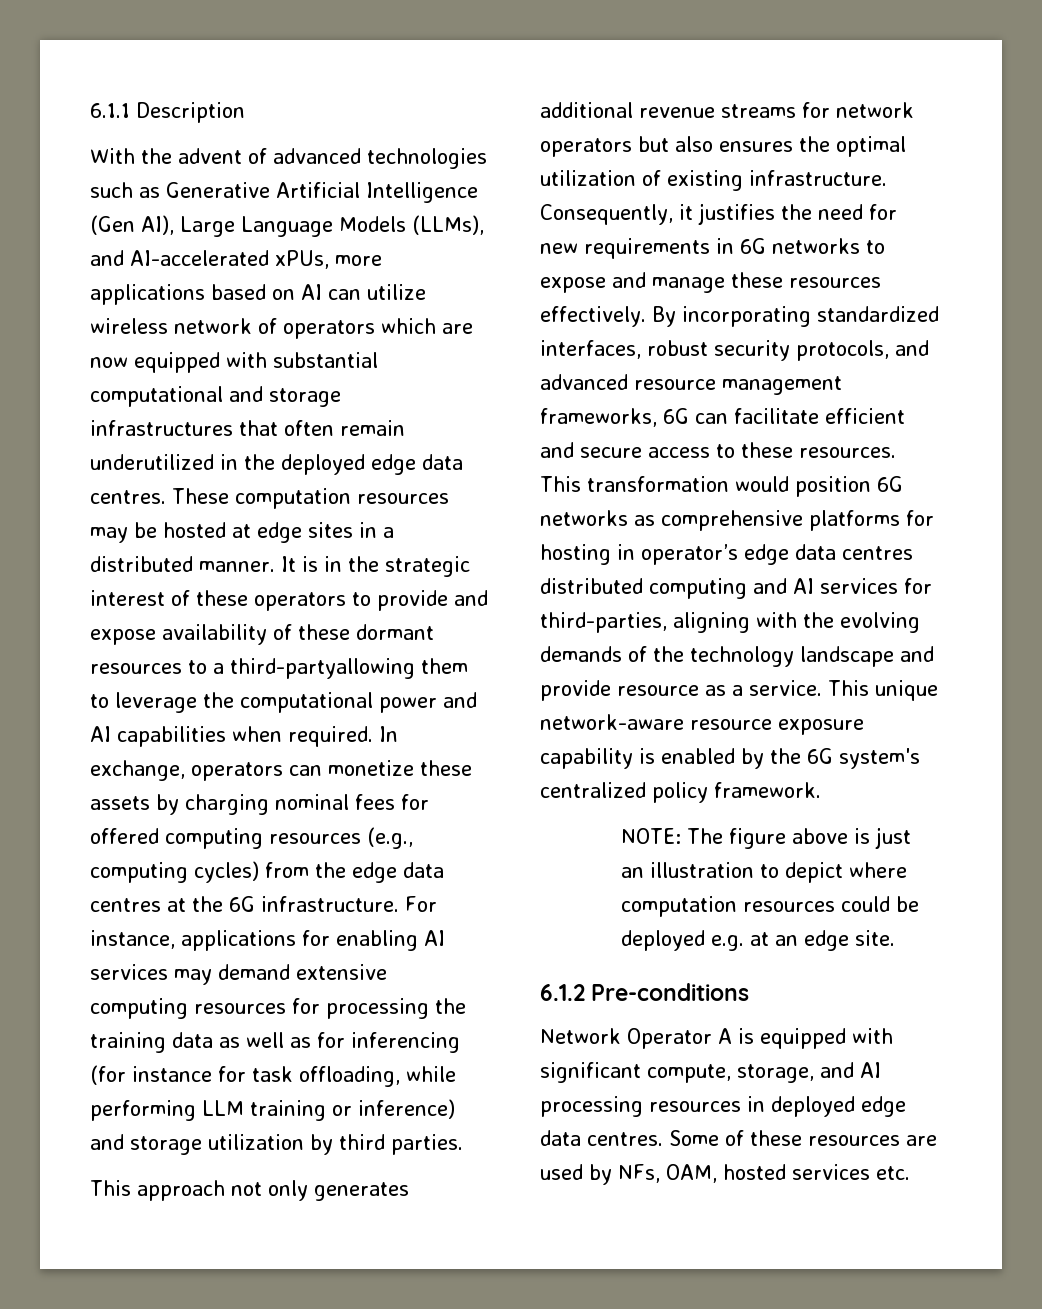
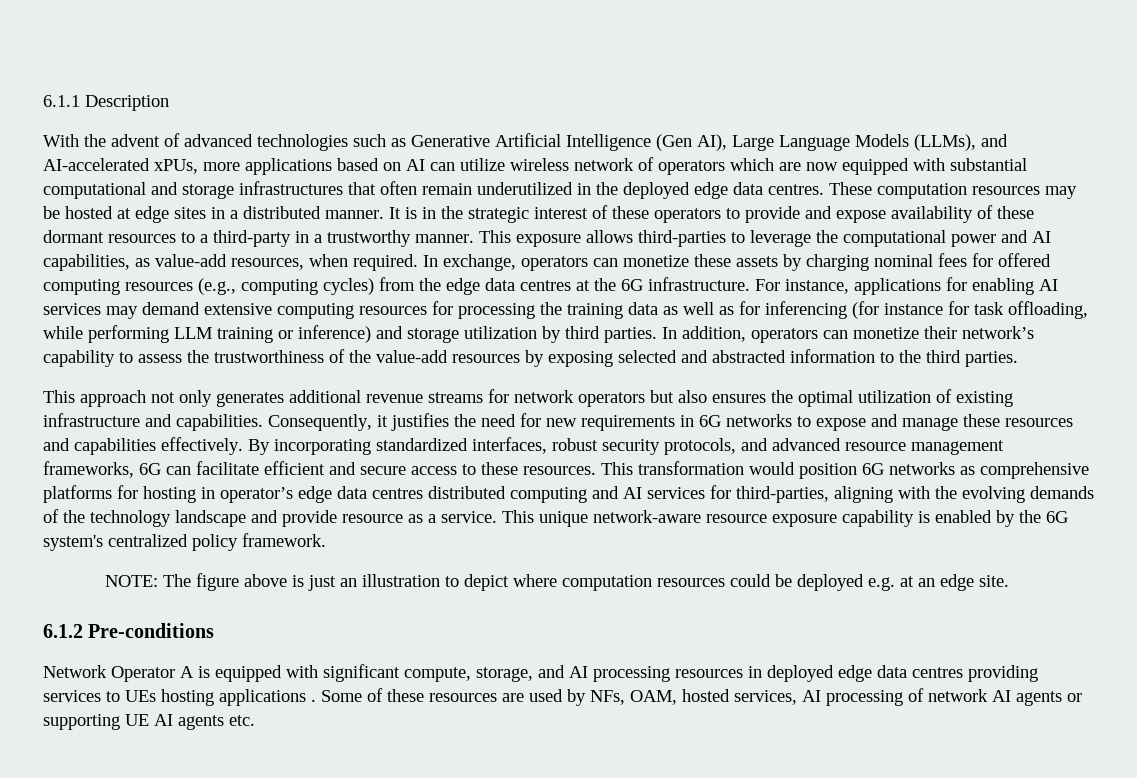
[230,658,468,679] third-partyallowing them -> [213,230,726,247] third-party in a trustworthy manner. This exposure allows third-parties
[117,726,226,747] capabilities -> [43,254,304,271] capabilities, as value-add resources,
(463, 1144) none -> [662,326,1034,343] [43,349,1018,367] In addition, operators can monetize their network’s capability to assess the trustworthiness of the value-add resources by exposing selected and abstracted information to the third parties.
[749,170,887,186] infrastructure. -> [43,413,263,431] infrastructure and capabilities.
(881, 282) none -> [43,438,156,455] and capabilities
[587,1132,663,1146] centres. -> [912,665,1038,682] [43,689,316,706] centres providing services to UEs hosting applications .
[792,1164,870,1180] services -> [734,688,1082,706] [43,714,224,730] services, AI processing of network AI agents or supporting UE AI agents

